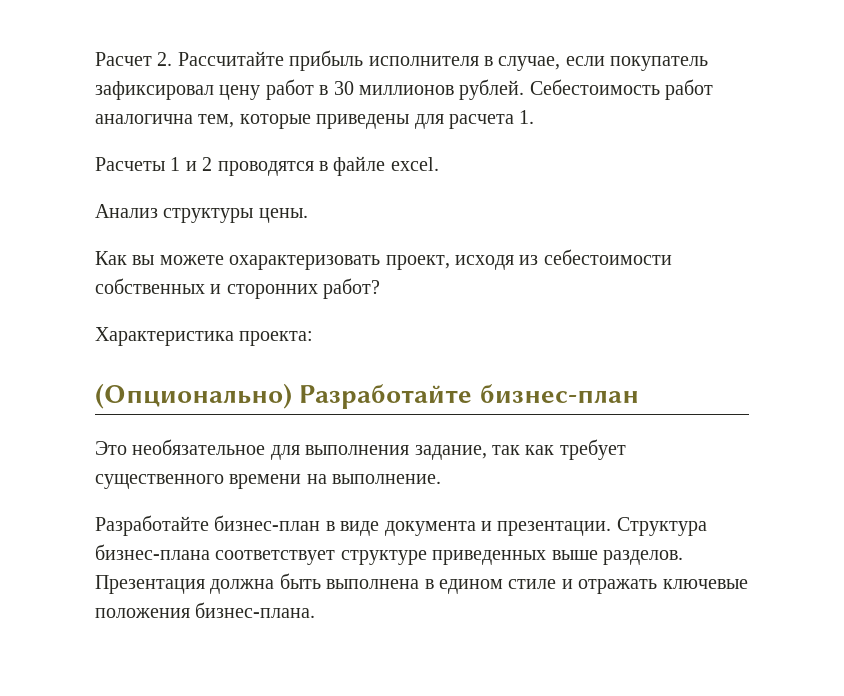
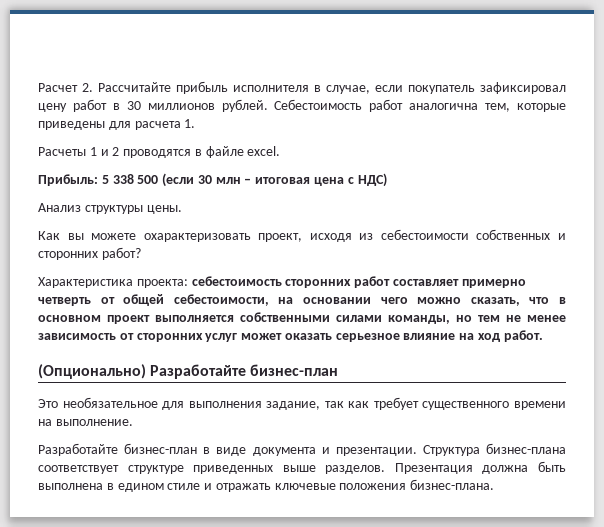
(439, 164) none -> [38,173,387,187] // Прибыль: 5 338 500 (если 30 млн – итоговая цена с НДС)
(314, 338) none -> [191,276,526,288] [38,294,567,306] [38,312,566,324] [38,330,543,342] себестоимость сторонних работ составляет примерно четверть от общей себестоимости, на основании чего можно сказать, что в основном проект выполняется собственными силами команды, но тем не менее зависимость от сторонних услуг может оказать серьезное влияние на ход работ.

